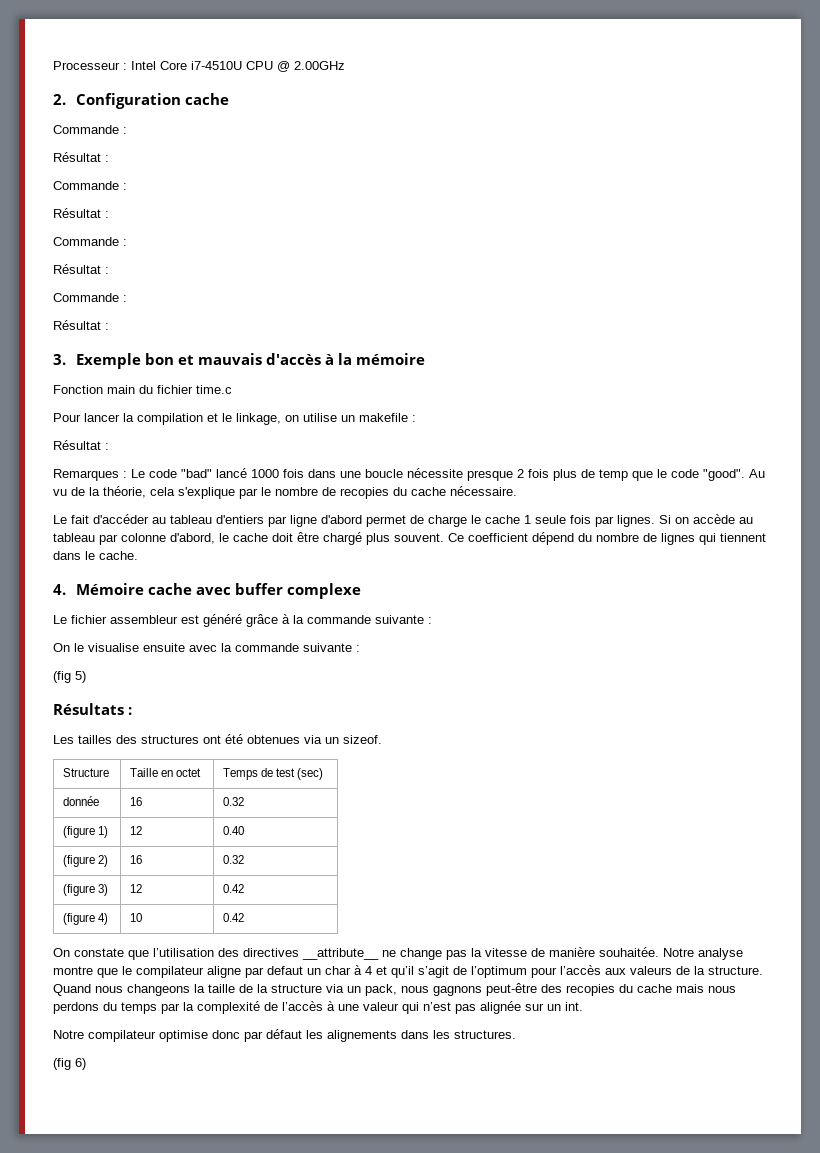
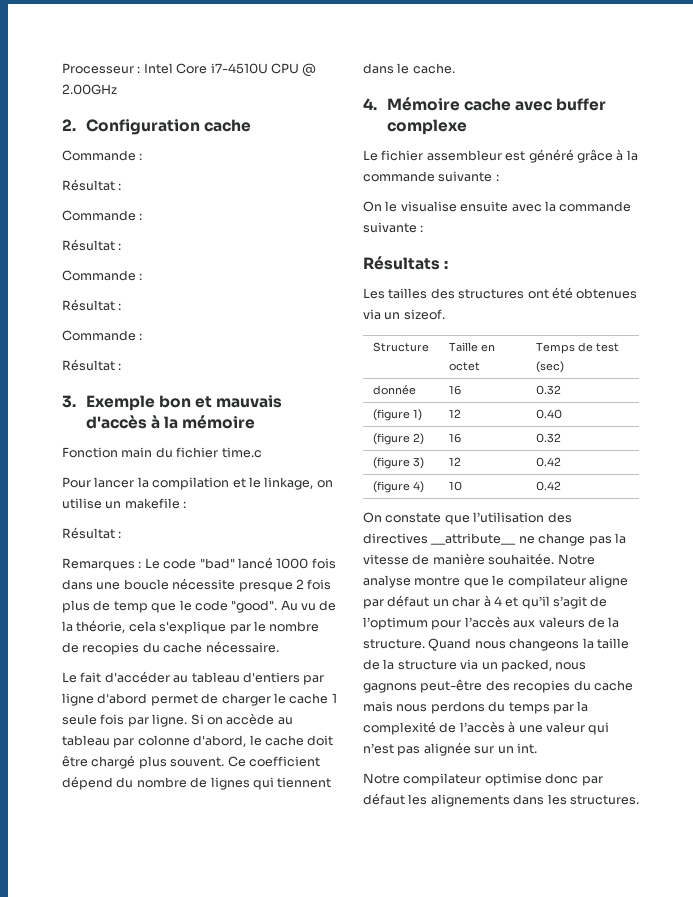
[428,515,467,527] charge -> [221,693,271,706] charger
[617,515,655,527] lignes. -> [152,714,188,727] ligne.
[53,671,86,683] // (fig 5) -> (424, 228) none
[267,966,303,975] defaut -> [387,595,430,607] défaut
[365,984,397,996] pack, -> [500,659,552,672] packed,
[53,1058,86,1070] // (fig 6) -> (639, 800) none

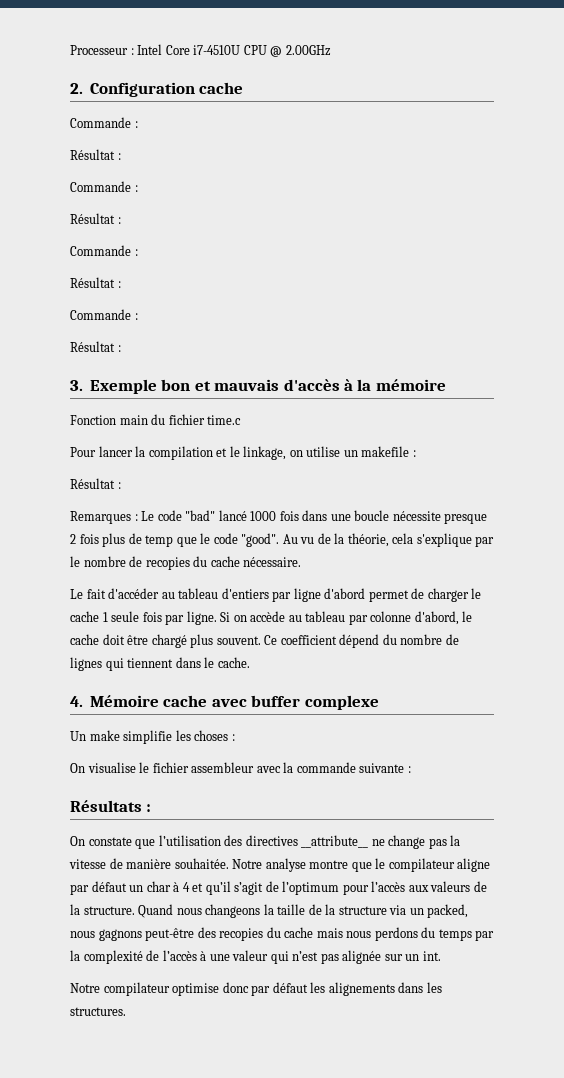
[363,149,638,163] [363,171,499,182] [363,201,509,212] Le fichier assembleur est généré grâce à la commande suivante : // On le visualise ensuite -> [70,730,235,744] [70,762,255,773] Un make simplifie les choses : // On visualise le fichier assembleur
[363,287,638,299] [363,309,445,320] [372,342,429,352] [448,342,495,352] [448,362,480,371] [535,342,619,354] [535,361,564,373] [372,385,416,395] [448,385,461,395] [535,385,561,395] [372,409,422,421] [448,409,461,418] [535,409,562,419] [372,433,424,445] [448,433,461,443] [535,433,561,443] [372,457,424,469] [448,457,461,466] [535,457,561,467] [372,481,424,493] [448,481,462,491] [535,481,561,491] // Les tailles des structures ont été obtenues via un sizeof. // Structure | Taille en octet | Temps de test (sec) // donnée | 16 | 0.32 // (figure 1) | 12 | 0.40 // (figure 2) | 16 | 0.32 // (figure 3) | 12 | 0.42 // (figure 4) | 10 | 0.42 -> (152, 808) none

